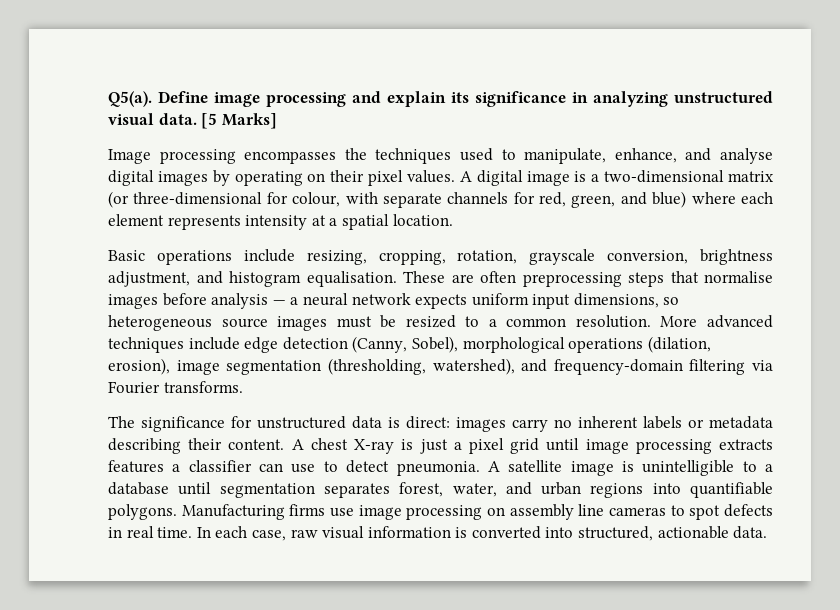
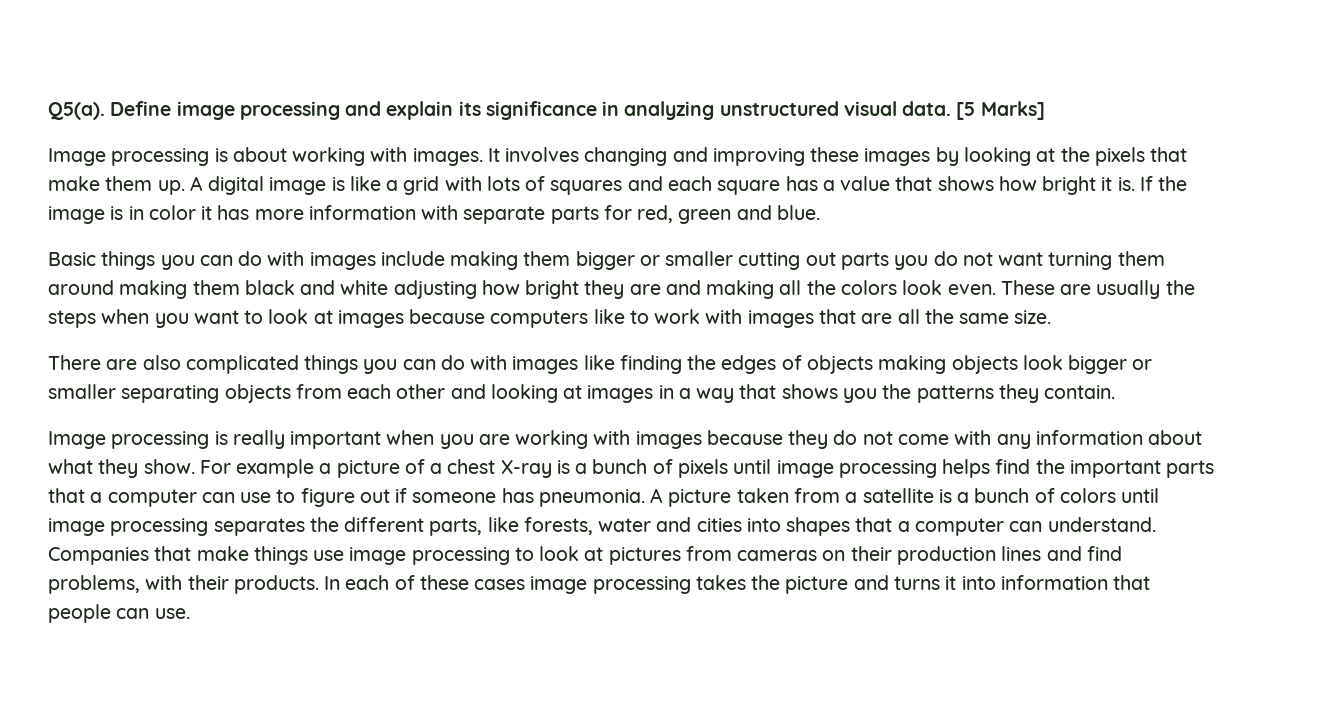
[244,148,774,164] [108,170,774,186] [108,191,341,208] encompasses the techniques used to manipulate, enhance, and analyse digital images by operating on their pixel values. A digital image is a two-dimensional matrix (or three-dimensional for colour, -> [214,147,1188,166] [48,176,1188,195] [48,205,416,224] is about working with images. It involves changing and improving these images by looking at the pixels that make them up. A digital image is like a grid with lots of squares and each square has a value that shows how bright it is. If the image is in color it has more information
[447,192,509,204] channels -> [550,206,599,224] parts
[571,191,773,208] [108,214,453,230] [108,249,773,265] [108,271,773,287] [108,293,680,309] [108,315,773,331] [108,336,711,353] [108,358,773,375] [108,381,243,394] [108,416,773,432] [108,438,773,454] [108,460,773,476] [108,482,773,498] [108,504,773,520] [108,526,768,541] green, and blue) where each element represents intensity at a spatial location. // Basic operations include resizing, cropping, rotation, grayscale conversion, brightness adjustment, and histogram equalisation. These are often preprocessing steps that normalise images before analysis — a neural network expects uniform input dimensions, so heterogeneous source images must be resized to a common resolution. More advanced techniques include edge detection (Canny, Sobel), morphological operations (dilation, erosion), image segmentation (thresholding, watershed), and frequency-domain filtering via Fourier transforms. // The significance for unstructured data is direct: images carry no inherent labels or metadata describing their content. A chest X-ray is just a pixel grid until image processing extracts features a classifier can use to detect pneumonia. A satellite image is unintelligible to a database until segmentation separates forest, water, and urban regions into quantifiable polygons. Manufacturing firms use image processing on assembly line cameras to spot defects in real time. In each case, raw visual information is converted into structured, actionable data. -> [678,205,820,224] [48,251,1165,270] [48,280,1195,299] [48,309,1052,328] [48,355,1153,374] [48,384,1116,403] [48,430,1203,449] [48,459,1215,478] [48,488,1160,507] [48,517,1156,536] [48,546,1122,565] [48,575,1151,594] [48,604,190,623] green and blue. // Basic things you can do with images include making them bigger or smaller cutting out parts you do not want turning them around making them black and white adjusting how bright they are and making all the colors look even. These are usually the steps when you want to look at images because computers like to work with images that are all the same size. // There are also complicated things you can do with images like finding the edges of objects making objects look bigger or smaller separating objects from each other and looking at images in a way that shows you the patterns they contain. // Image processing is really important when you are working with images because they do not come with any information about what they show. For example a picture of a chest X-ray is a bunch of pixels until image processing helps find the important parts that a computer can use to figure out if someone has pneumonia. A picture taken from a satellite is a bunch of colors until image processing separates the different parts, like forests, water and cities into shapes that a computer can understand. Companies that make things use image processing to look at pictures from cameras on their production lines and find problems, with their products. In each of these cases image processing takes the picture and turns it into information that people can use.

